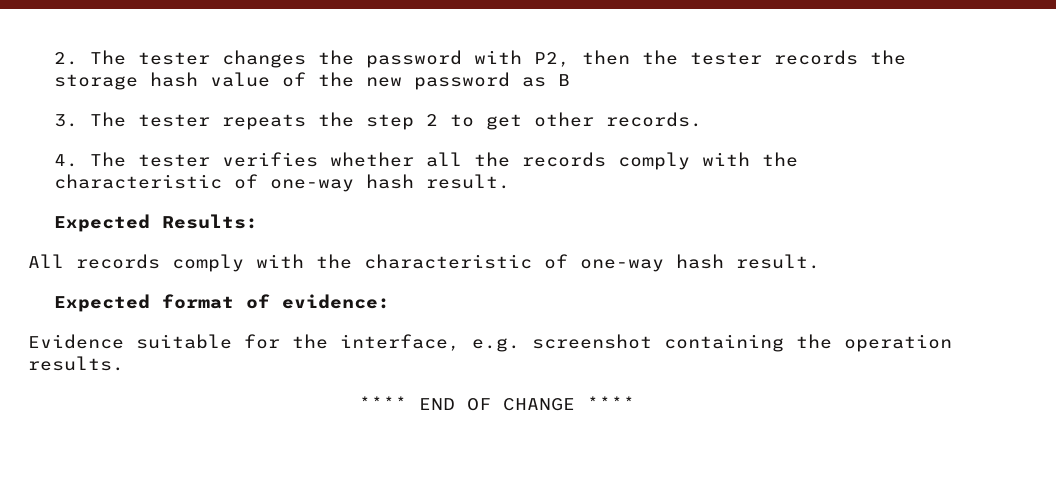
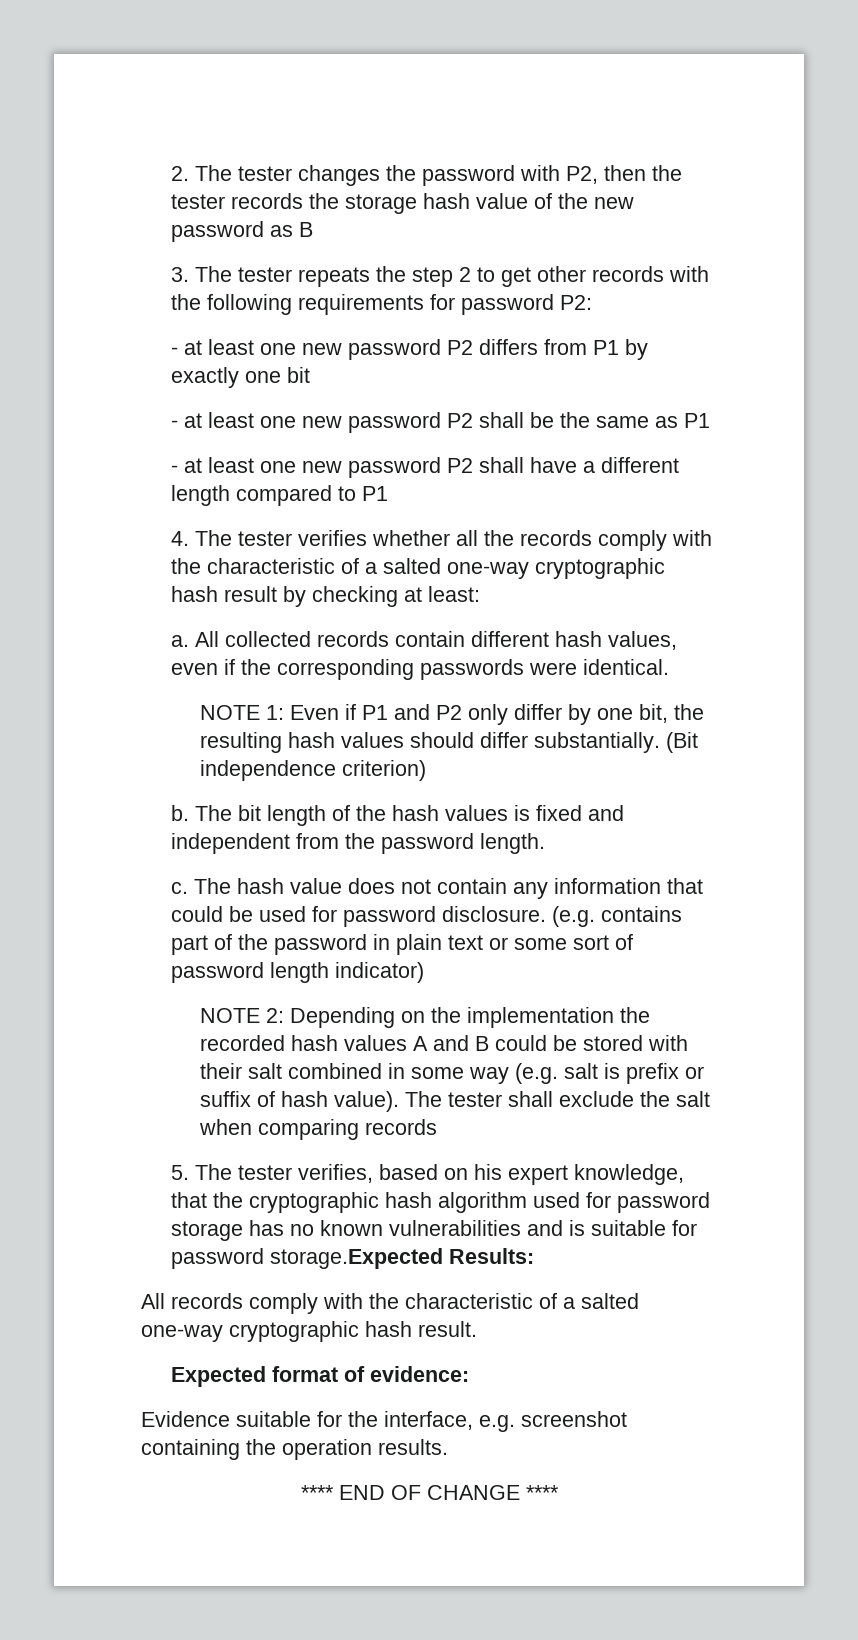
[606,112,703,127] records. -> [591,266,709,282] [170,294,592,315] [170,339,648,360] [170,367,310,388] [170,412,710,433] [170,457,679,478] [170,485,388,506] records with the following requirements for password P2: // - at least one new password P2 differs from P1 by exactly one bit // - at least one new password P2 shall be the same as P1 // - at least one new password P2 shall have a different length compared to P1
[270,174,511,192] [54,214,151,232] one-way hash result. // Expected -> [364,558,665,579] [170,586,480,607] [170,631,677,650] [170,659,669,680] [200,704,705,725] [200,732,699,753] [200,760,427,781] [170,805,624,826] [170,833,545,854] [170,878,703,899] [170,906,682,927] [170,934,633,955] [170,962,424,983] [200,1007,651,1028] [200,1035,689,1051] [200,1063,705,1084] [200,1091,711,1112] [199,1119,438,1140] [170,1164,684,1185] [170,1192,710,1213] [170,1220,697,1241] [170,1248,443,1269] a salted one-way cryptographic hash result by checking at least: // a. All collected records contain different hash values, even if the corresponding passwords were identical. // NOTE 1: Even if P1 and P2 only differ by one bit, the resulting hash values should differ substantially. (Bit independence criterion) // b. The bit length of the hash values is fixed and independent from the password length. // c. The hash value does not contain any information that could be used for password disclosure. (e.g. contains part of the password in plain text or some sort of password length indicator) // NOTE 2: Depending on the implementation the recorded hash values A and B could be stored with their salt combined in some way (e.g. salt is prefix or suffix of hash value). The tester shall exclude the salt when comparing records // 5. The tester verifies, based on his expert knowledge, that the cryptographic hash algorithm used for password storage has no known vulnerabilities and is suitable for password storage.Expected
[580,259,664,272] one-way -> [563,1293,639,1309] [141,1321,359,1342] a salted one-way cryptographic

